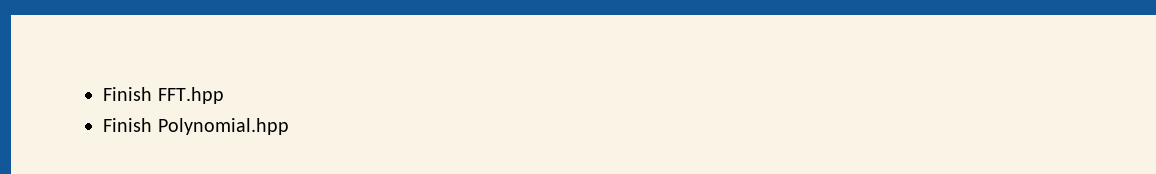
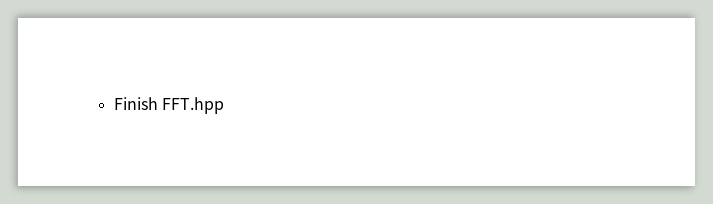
[103,118,289,135] // Finish Polynomial.hpp -> (224, 105) none

